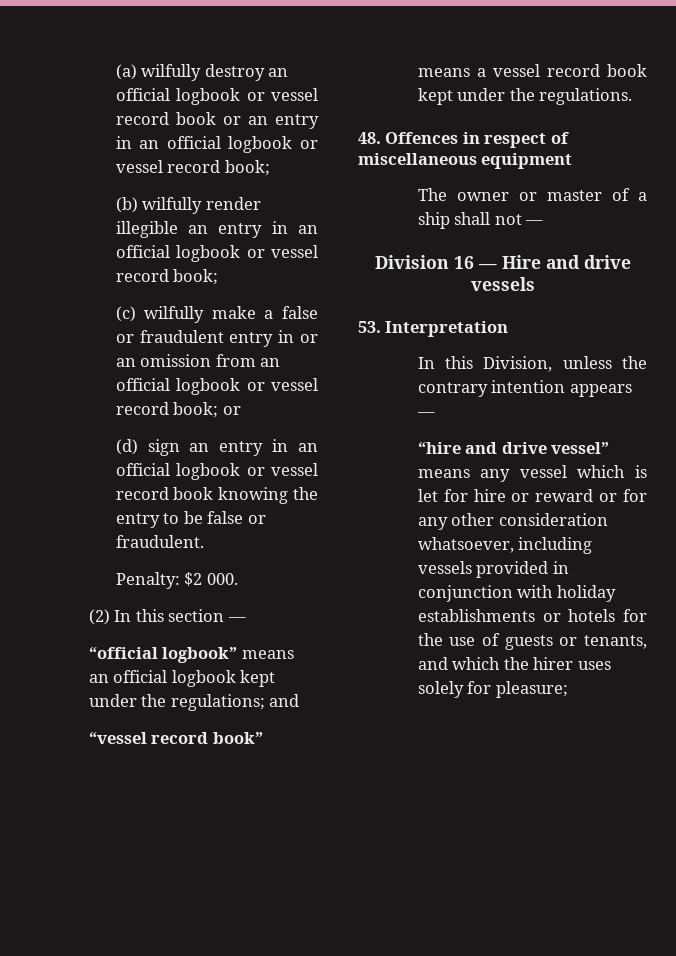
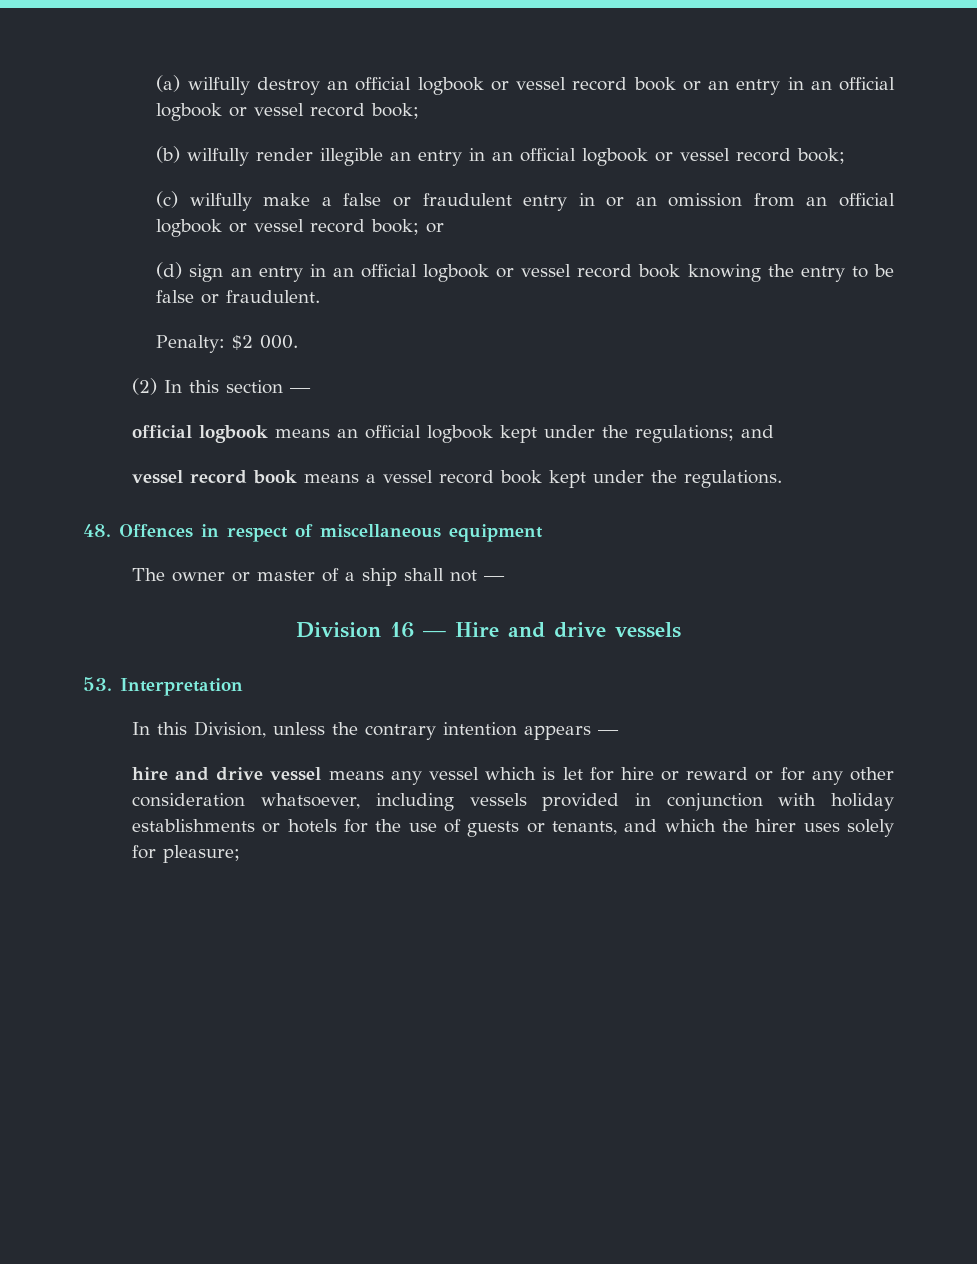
[88,647,238,663] “official logbook” -> [131,425,268,443] official logbook
[88,732,263,744] “vessel record book” -> [131,470,297,484] vessel record book
[417,442,610,454] “hire and drive vessel” -> [131,767,322,781] hire and drive vessel

